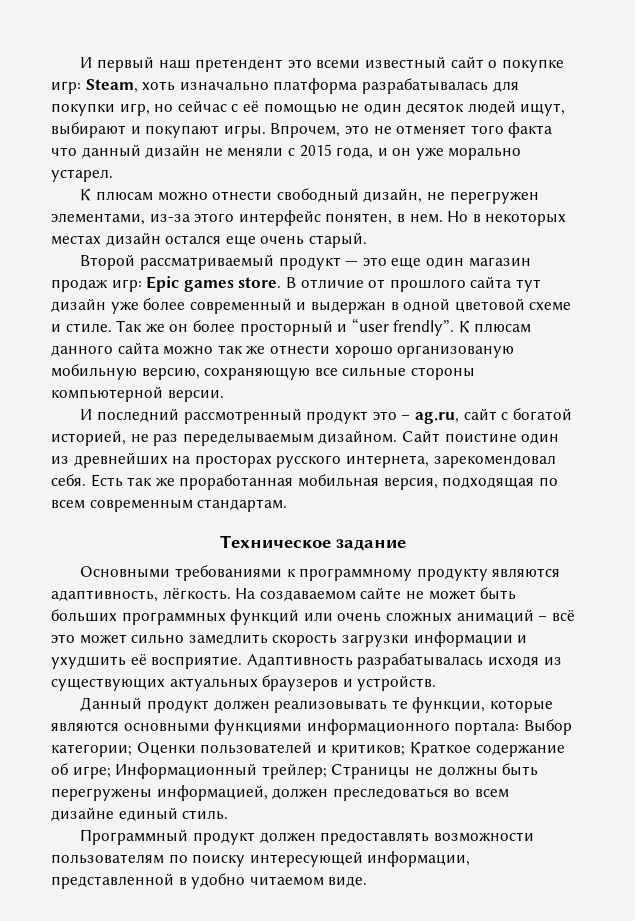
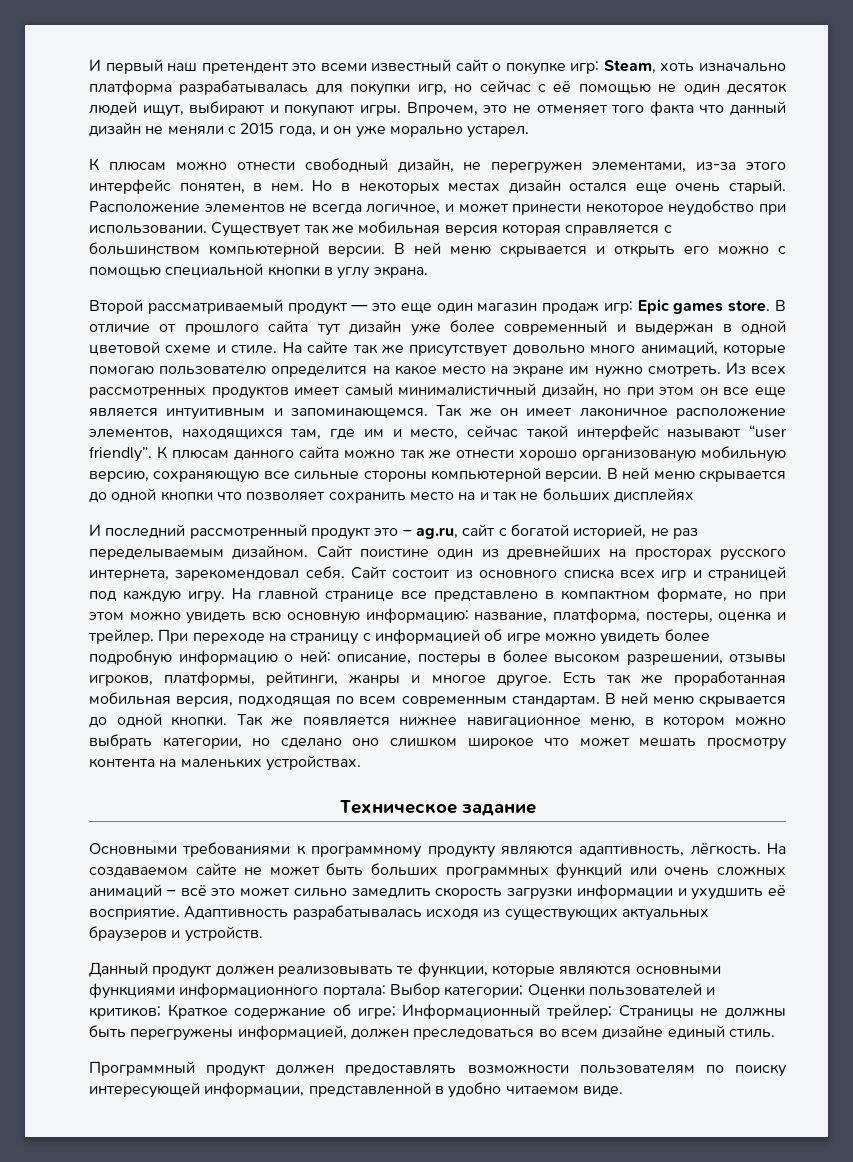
(367, 240) none -> [89,200,787,216] [89,221,672,237] [89,242,786,257] [89,263,428,279] Расположение элементов не всегда логичное, и может принести некоторое неудобство при использовании. Существует так же мобильная версия которая справляется с большинством компьютерной версии. В ней меню скрывается и открыть его можно с помощью специальной кнопки в углу экрана.
[116,318,455,336] Так же он более просторный и “user frendly”. -> [282,341,786,357] [89,362,786,378] [89,383,786,399] [89,405,786,420] [89,425,788,440] [89,446,152,462] На сайте так же присутствует довольно много анимаций, которые помогаю пользователю определится на какое место на экране им нужно смотреть. Из всех рассмотренных продуктов имеет самый минималистичный дизайн, но при этом он все еще является интуитивным и запоминающемся. Так же он имеет лаконичное расположение элементов, находящихся там, где им и место, сейчас такой интерфейс называют “user friendly”.
(224, 395) none -> [606,467,786,482] [89,488,694,503] В ней меню скрывается до одной кнопки что позволяет сохранить место на и так не больших дисплейях
(86, 480) none -> [351,566,787,581] [89,587,786,603] [89,608,787,624] [88,629,710,645] [89,650,786,666] [89,671,552,687] Сайт состоит из основного списка всех игр и страницей под каждую игру. На главной странице все представлено в компактном формате, но при этом можно увидеть всю основную информацию: название, платформа, постеры, оценка и трейлер. При переходе на страницу с информацией об игре можно увидеть более подробную информацию о ней: описание, постеры в более высоком разрешении, отзывы игроков, платформы, рейтинги, жанры и многое другое.
(288, 505) none -> [604,692,787,707] [89,713,786,728] [89,734,788,750] [89,755,361,771] В ней меню скрывается до одной кнопки. Так же появляется нижнее навигационное меню, в котором можно выбрать категории, но сделано оно слишком широкое что может мешать просмотру контента на маленьких устройствах.

